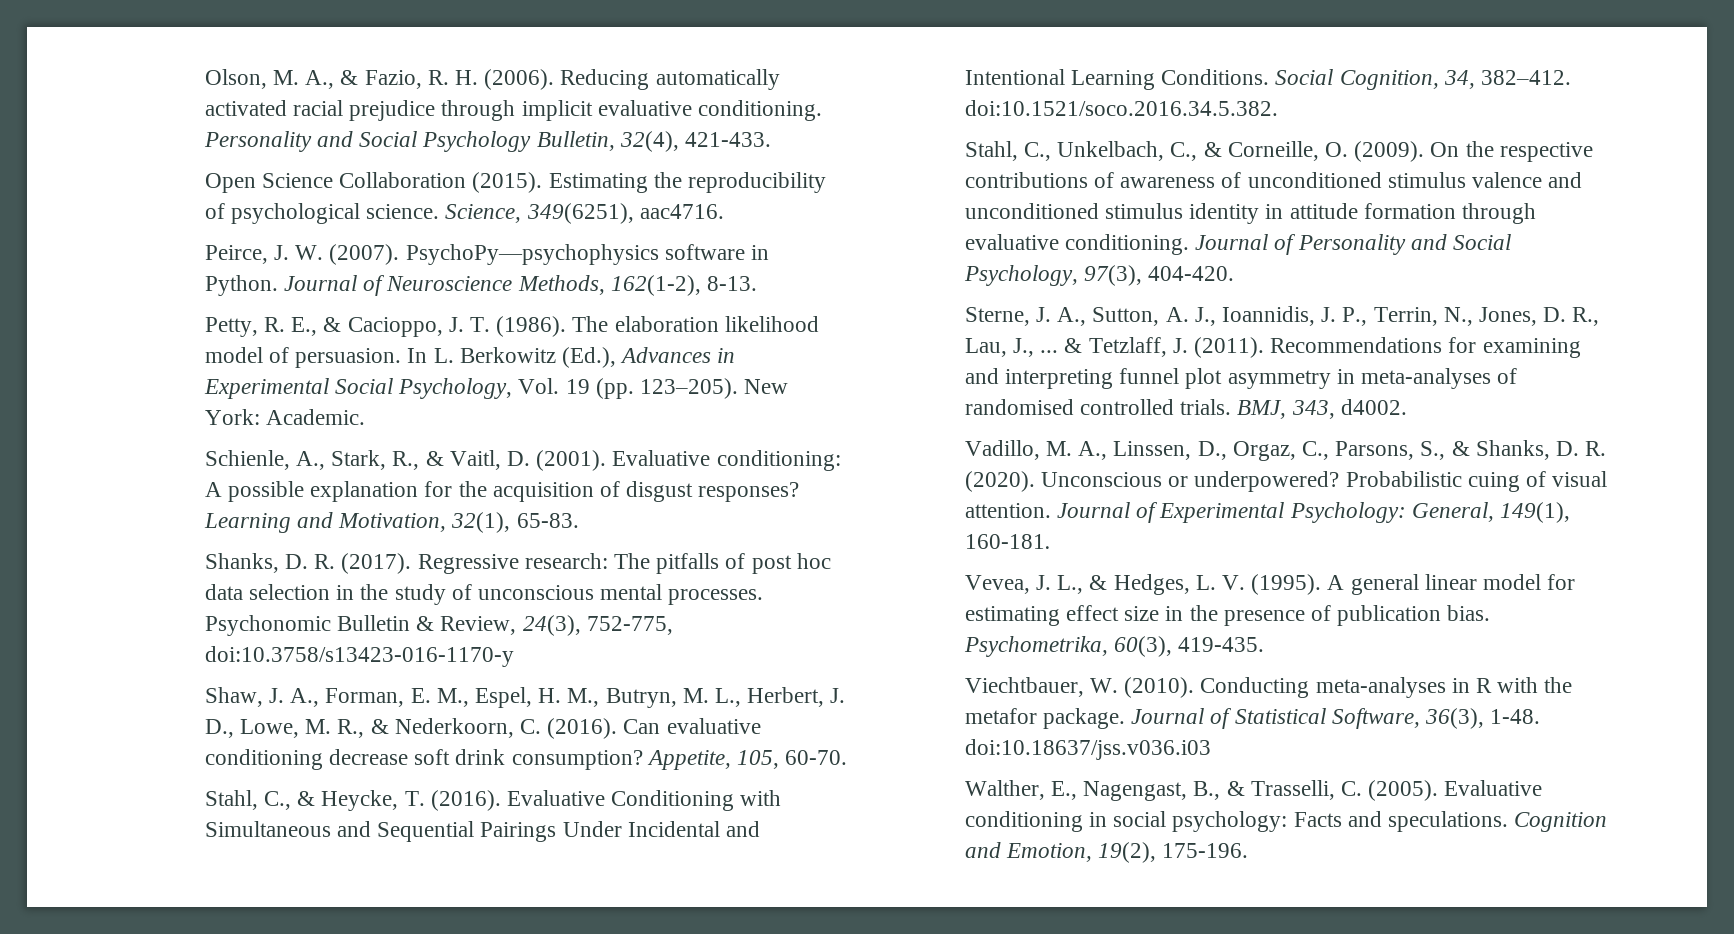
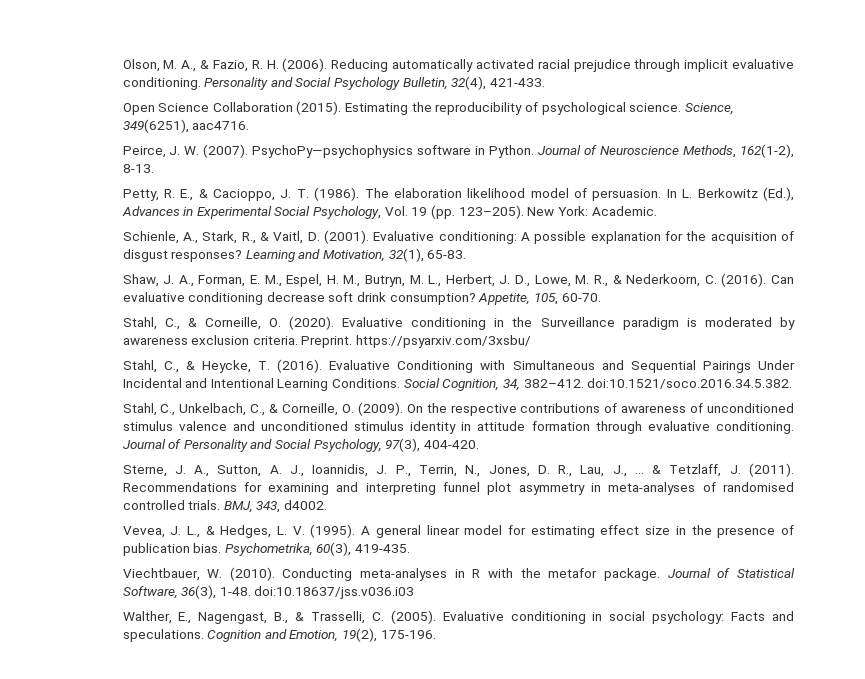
[204,553,831,574] [204,584,764,605] [204,615,673,636] [204,646,514,667] // Shanks, D. R. (2017). Regressive research: The pitfalls of post hoc data selection in the study of unconscious mental processes. Psychonomic Bulletin & Review, 24(3), 752-775, doi:10.3758/s13423-016-1170-y -> (467, 254) none
(848, 757) none -> [122,316,795,330] [122,335,532,348] // Stahl, C., & Corneille, O. (2020). Evaluative conditioning in the Surveillance paradigm is moderated by awareness exclusion criteria. Preprint. https://psyarxiv.com/3xsbu/
[964,440,1607,461] [964,471,1608,492] [964,502,1571,523] [964,534,1051,549] // Vadillo, M. A., Linssen, D., Orgaz, C., Parsons, S., & Shanks, D. R. (2020). Unconscious or underpowered? Probabilistic cuing of visual attention. Journal of Experimental Psychology: General, 149(1), 160-181. -> (328, 505) none

